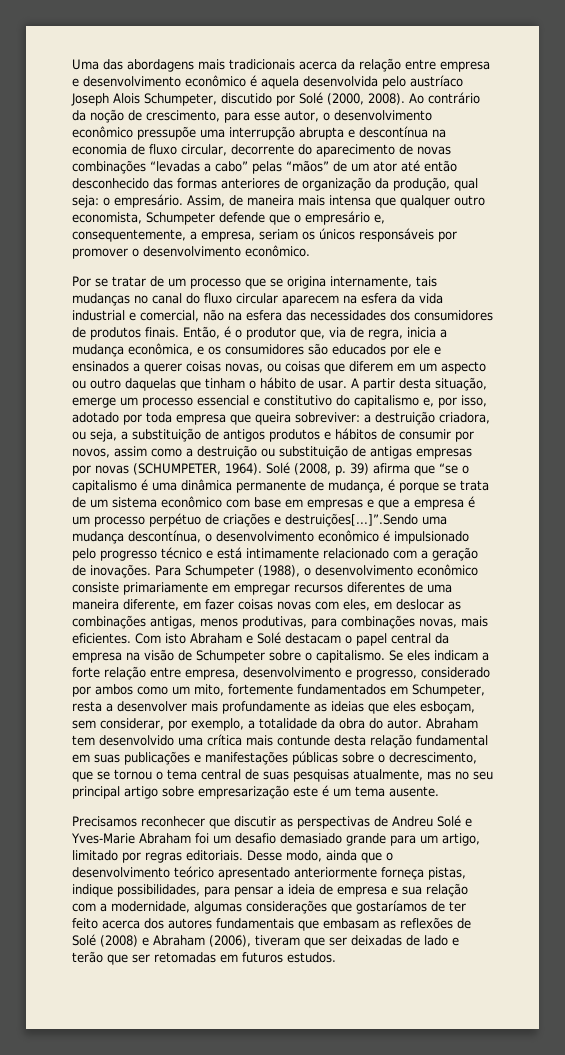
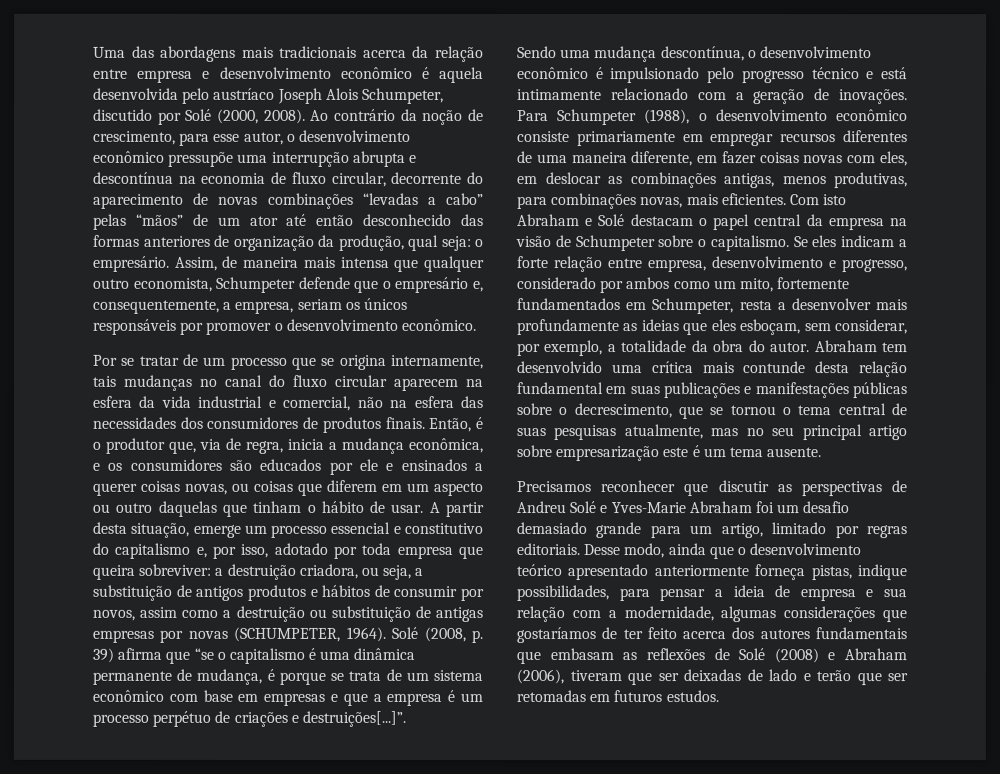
[285,513,418,527] destruições[...]”.Sendo -> [301,710,406,727] [517,46,557,59] destruições[...]”. // Sendo

